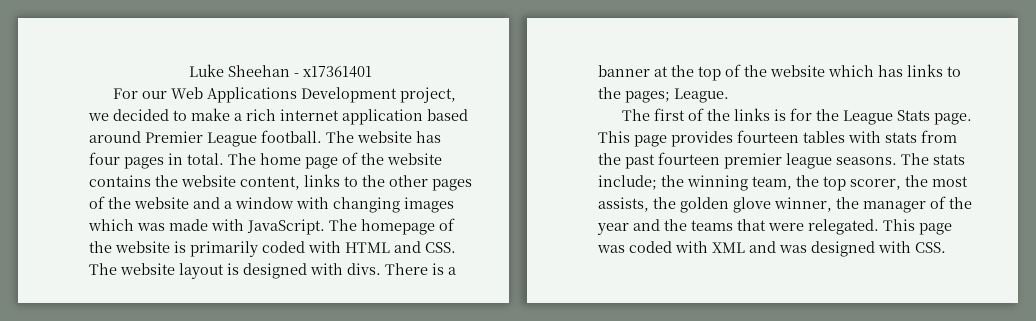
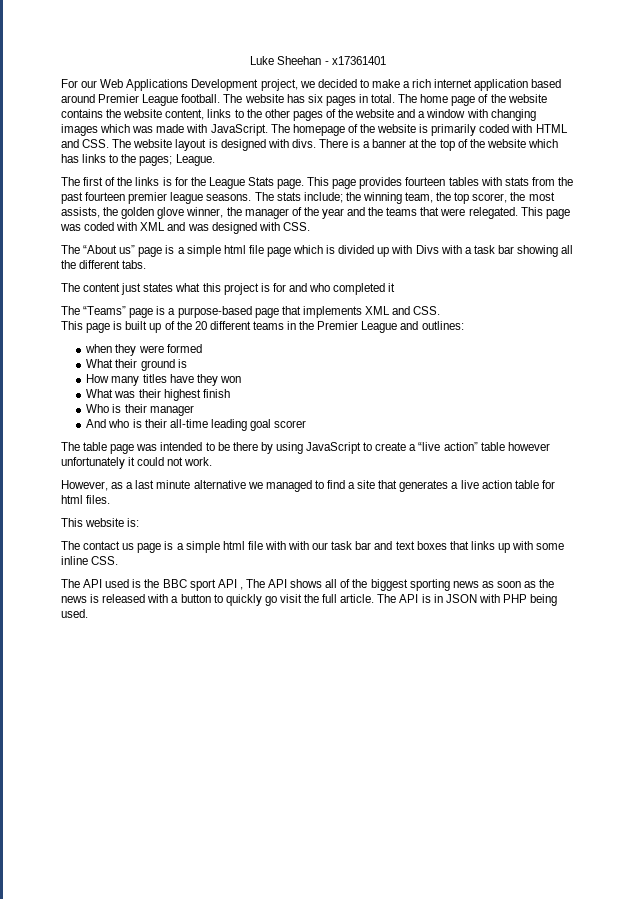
[89,152,120,165] four -> [307,94,323,103] six
(946, 247) none -> [61,245,574,257] [61,260,147,269] [61,283,396,295] [61,306,441,318] [61,321,464,333] [85,344,202,356] [86,359,187,371] [86,374,241,386] [86,389,230,401] [86,404,194,416] [86,419,307,431] [61,442,550,454] [61,457,213,469] [61,480,555,492] [61,495,111,504] [61,518,140,527] [61,541,565,553] [61,556,119,565] [61,579,555,591] [61,594,558,606] [61,609,88,618] // The “About us” page is a simple html file page which is divided up with Divs with a task bar showing all the different tabs. // The content just states what this project is for and who completed it // The “Teams” page is a purpose-based page that implements XML and CSS. // This page is built up of the 20 different teams in the Premier League and outlines: // when they were formed // What their ground is // How many titles have they won // What was their highest finish // Who is their manager // And who is their all-time leading goal scorer // The table page was intended to be there by using JavaScript to create a “live action” table however unfortunately it could not work. // However, as a last minute alternative we managed to find a site that generates a live action table for html files. // This website is: // The contact us page is a simple html file with with our task bar and text boxes that links up with some inline CSS. // The API used is the BBC sport API , The API shows all of the biggest sporting news as soon as the news is released with a button to quickly go visit the full article. The API is in JSON with PHP being used.

